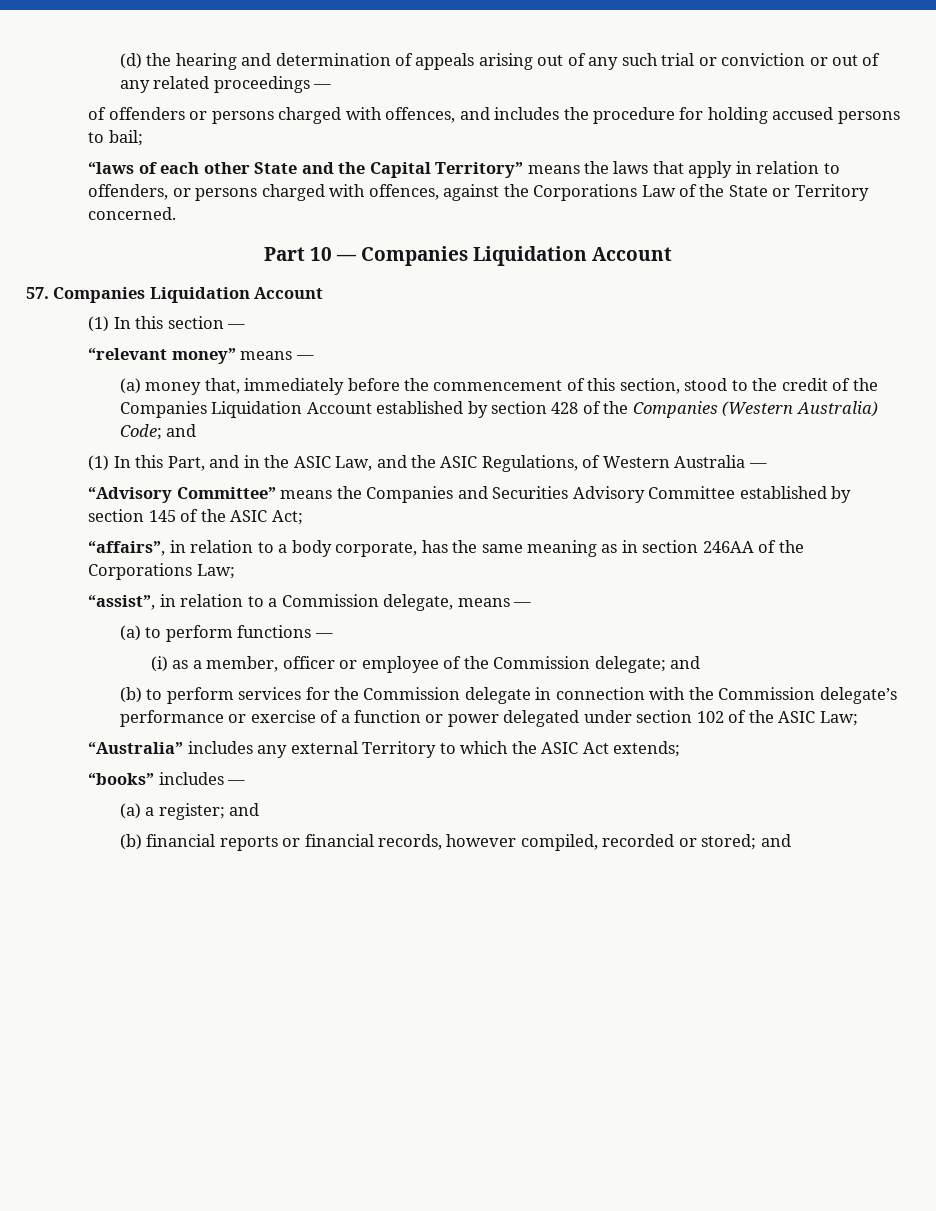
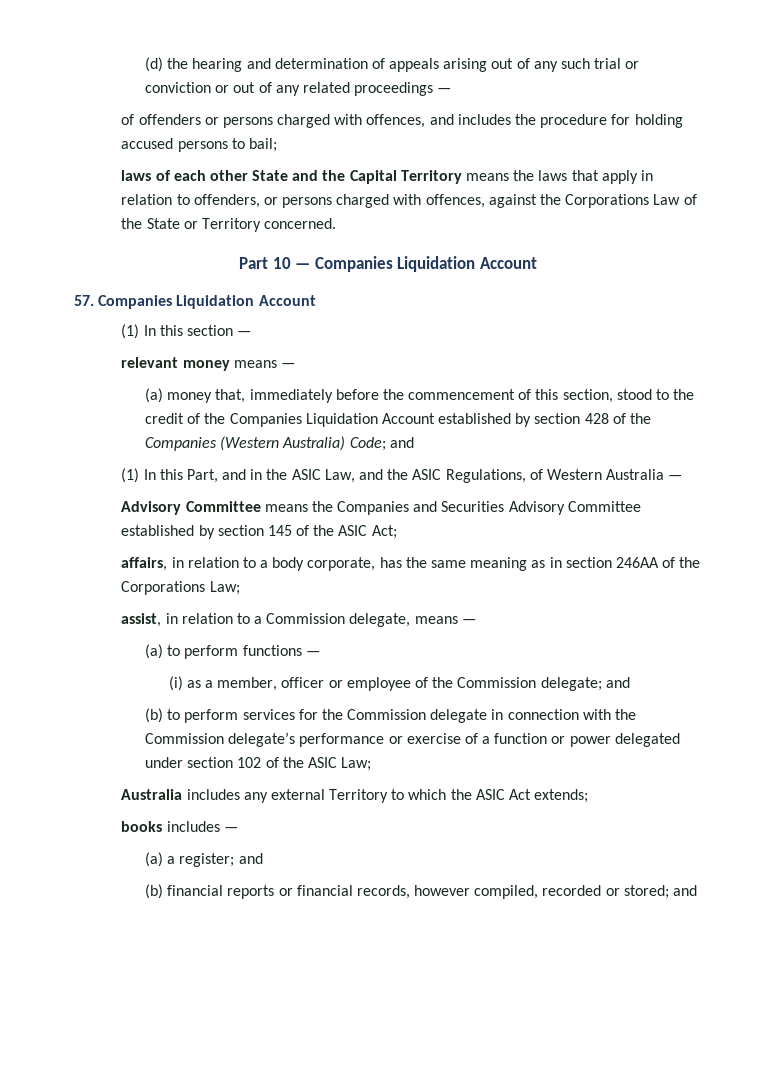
[88,162,135,174] “laws -> [121,170,152,181] laws
[435,162,524,178] Territory” -> [400,170,462,184] Territory
[88,348,236,364] “relevant money” -> [121,357,230,371] relevant money
[88,487,276,503] “Advisory Committee” -> [121,501,261,515] Advisory Committee
[88,541,166,556] “affairs”, -> [121,557,168,571] affairs,
[88,595,156,610] “assist”, -> [121,613,162,627] assist,
[88,742,184,754] “Australia” -> [121,789,183,800] Australia
[88,773,155,785] “books” -> [121,821,163,832] books

